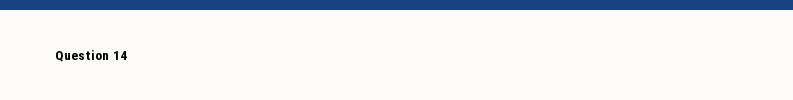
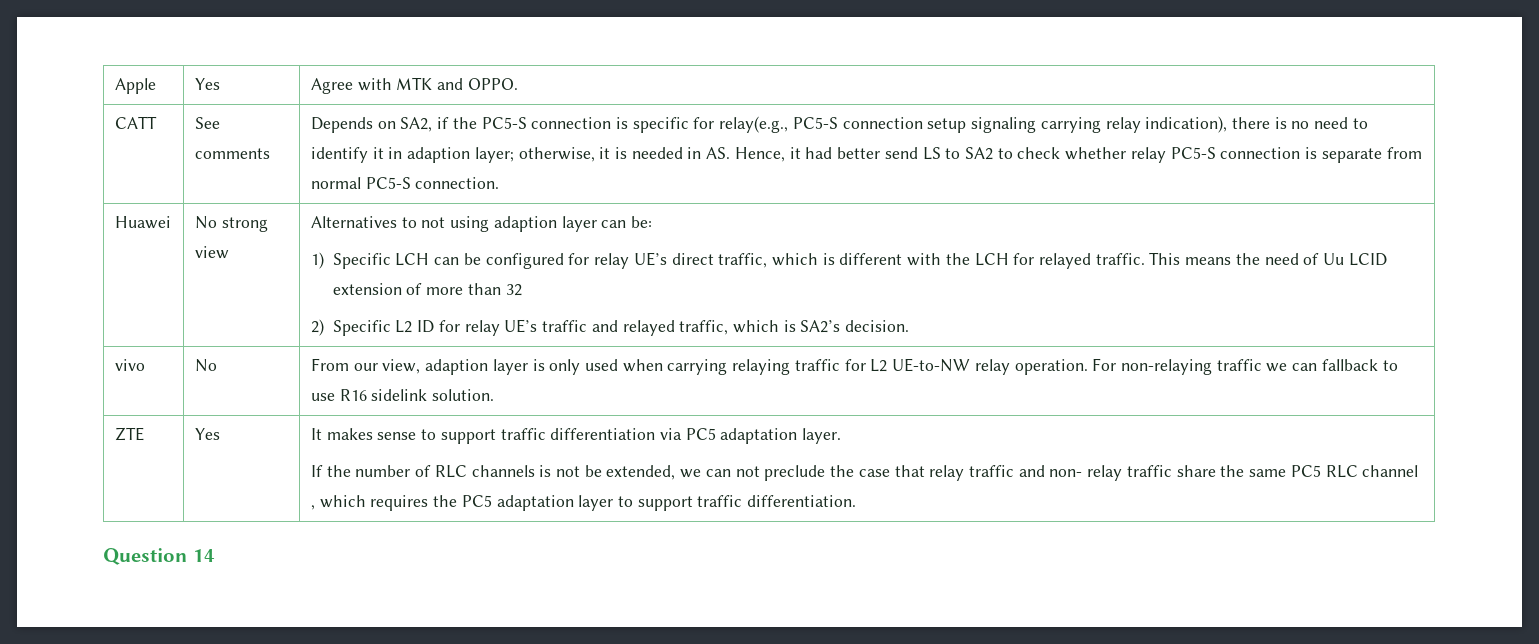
(55, 56) none -> [114,78,156,94] [194,78,220,90] [310,77,518,94] [114,116,157,129] [194,117,220,129] [194,148,270,159] [310,116,1368,133] [310,147,1422,163] [310,177,500,189] [114,216,171,229] [194,216,268,232] [194,246,229,259] [310,216,653,232] [310,252,1387,269] [332,283,522,296] [310,319,910,336] [114,359,145,371] [194,359,217,372] [310,358,1398,375] [310,389,495,401] [114,427,144,441] [194,428,220,440] [310,428,842,444] [310,465,1419,481] [310,495,857,511] Apple | Yes | Agree with MTK and OPPO. // CATT | See comments | Depends on SA2, if the PC5-S connection is specific for relay(e.g., PC5-S connection setup signaling carrying relay indication), there is no need to identify it in adaption layer; otherwise, it is needed in AS. Hence, it had better send LS to SA2 to check whether relay PC5-S connection is separate from normal PC5-S connection. // Huawei | No strong view | Alternatives to not using adaption layer can be: // 1) Specific LCH can be configured for relay UE’s direct traffic, which is different with the LCH for relayed traffic. This means the need of Uu LCID extension of more than 32 // 2) Specific L2 ID for relay UE’s traffic and relayed traffic, which is SA2’s decision. // vivo | No | From our view, adaption layer is only used when carrying relaying traffic for L2 UE-to-NW relay operation. For non-relaying traffic we can fallback to use R16 sidelink solution. // ZTE | Yes | It makes sense to support traffic differentiation via PC5 adaptation layer. // If the number of RLC channels is not be extended, we can not preclude the case that relay traffic and non- relay traffic share the same PC5 RLC channel , which requires the PC5 adaptation layer to support traffic differentiation. //

